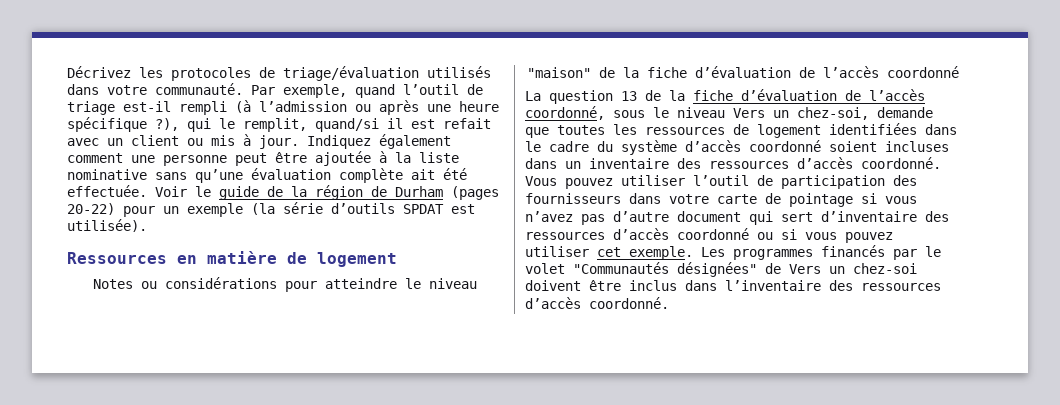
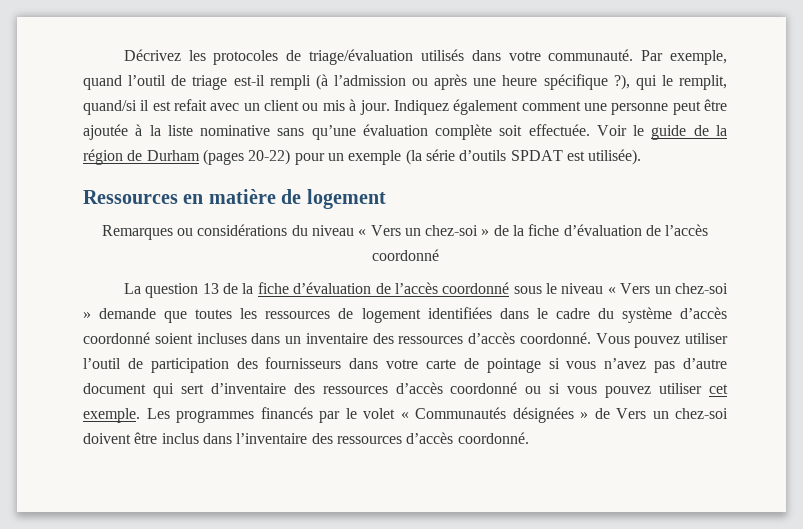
[411,168,467,180] ait été -> [499,125,523,136] soit
[92,279,133,289] Notes -> [101,225,173,240] Remarques
[284,278,477,292] [526,67,591,78] pour atteindre le niveau "maison" -> [291,225,490,236] du niveau « Vers un chez-soi »
[525,106,605,120] coordonné, -> [442,282,510,294] coordonné
[733,107,869,120] Vers un chez-soi, -> [607,283,729,294] [83,312,91,319] « Vers un chez-soi »
[573,262,757,277] "Communautés désignées" -> [400,407,588,423] « Communautés désignées »

